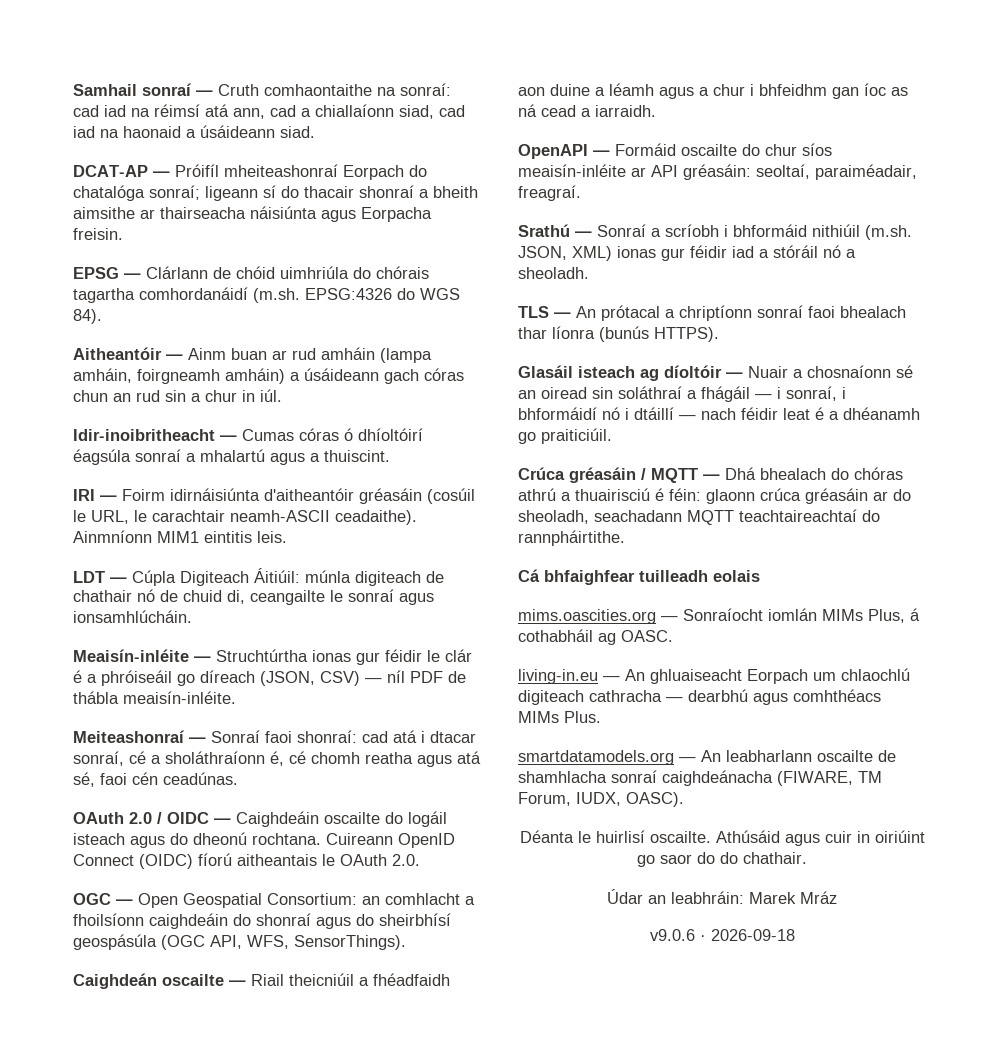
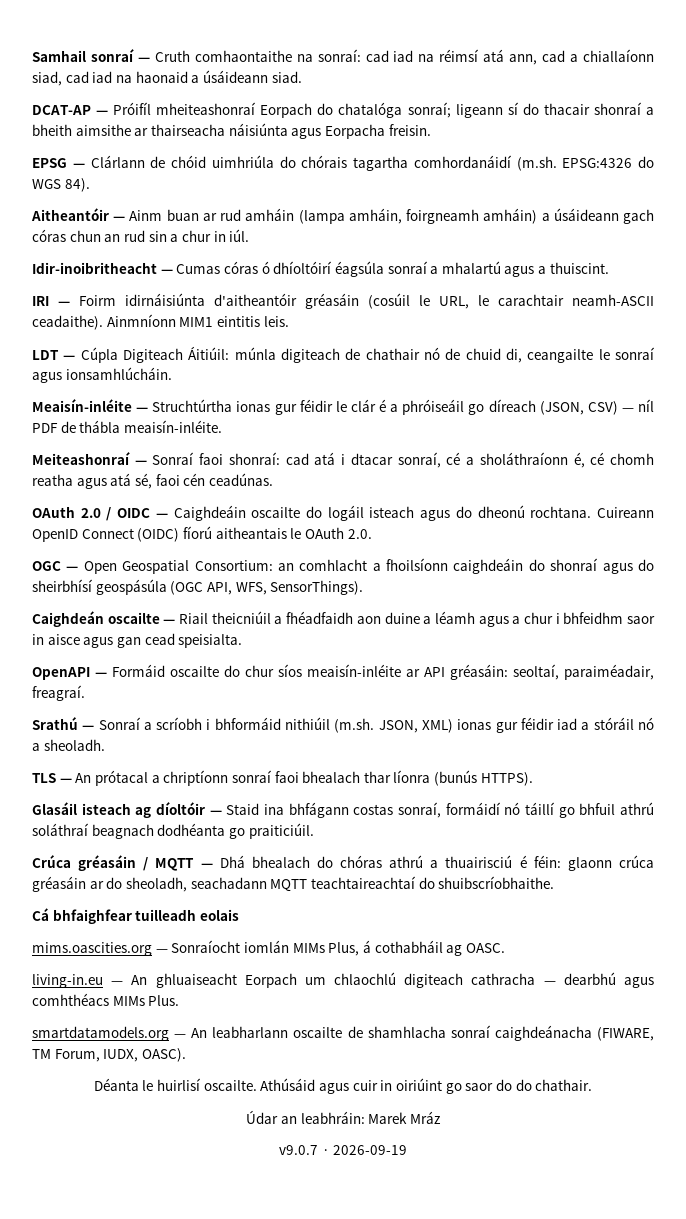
[832,83,908,99] [518,104,656,117] gan íoc as ná cead a iarraidh. -> [627,616,655,624] [32,633,243,648] saor in aisce agus gan cead speisialta.
[748,365,913,378] [518,386,846,402] [518,407,920,420] Nuair a chosnaíonn sé an oiread sin soláthraí a fhágáil — i sonraí, i bhformáidí nó i dtáillí — nach féidir leat é a dhéanamh -> [226,802,654,818] [32,823,226,839] Staid ina bhfágann costas sonraí, formáidí nó táillí go bhfuil athrú soláthraí beagnach dodhéanta
[518,530,625,546] rannpháirtithe. -> [438,876,555,889] shuibscríobhaithe.
[649,929,795,941] v9.0.6 · 2026-09-18 -> [278,1145,408,1155] v9.0.7 · 2026-09-19

